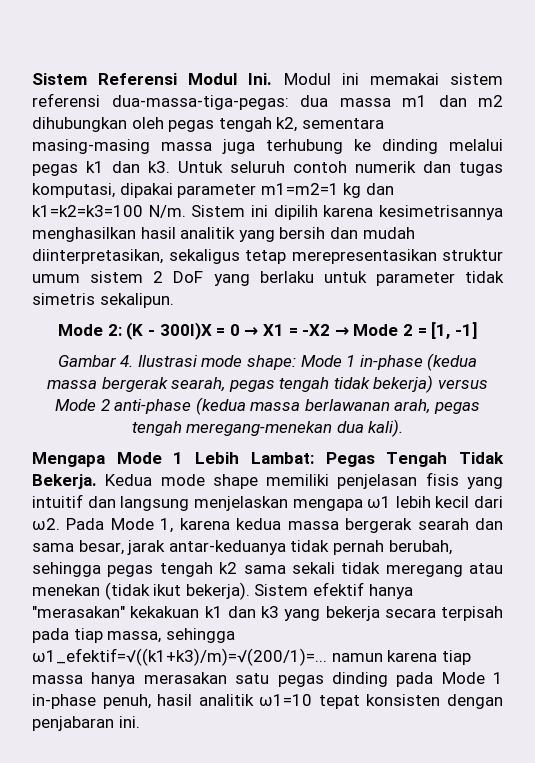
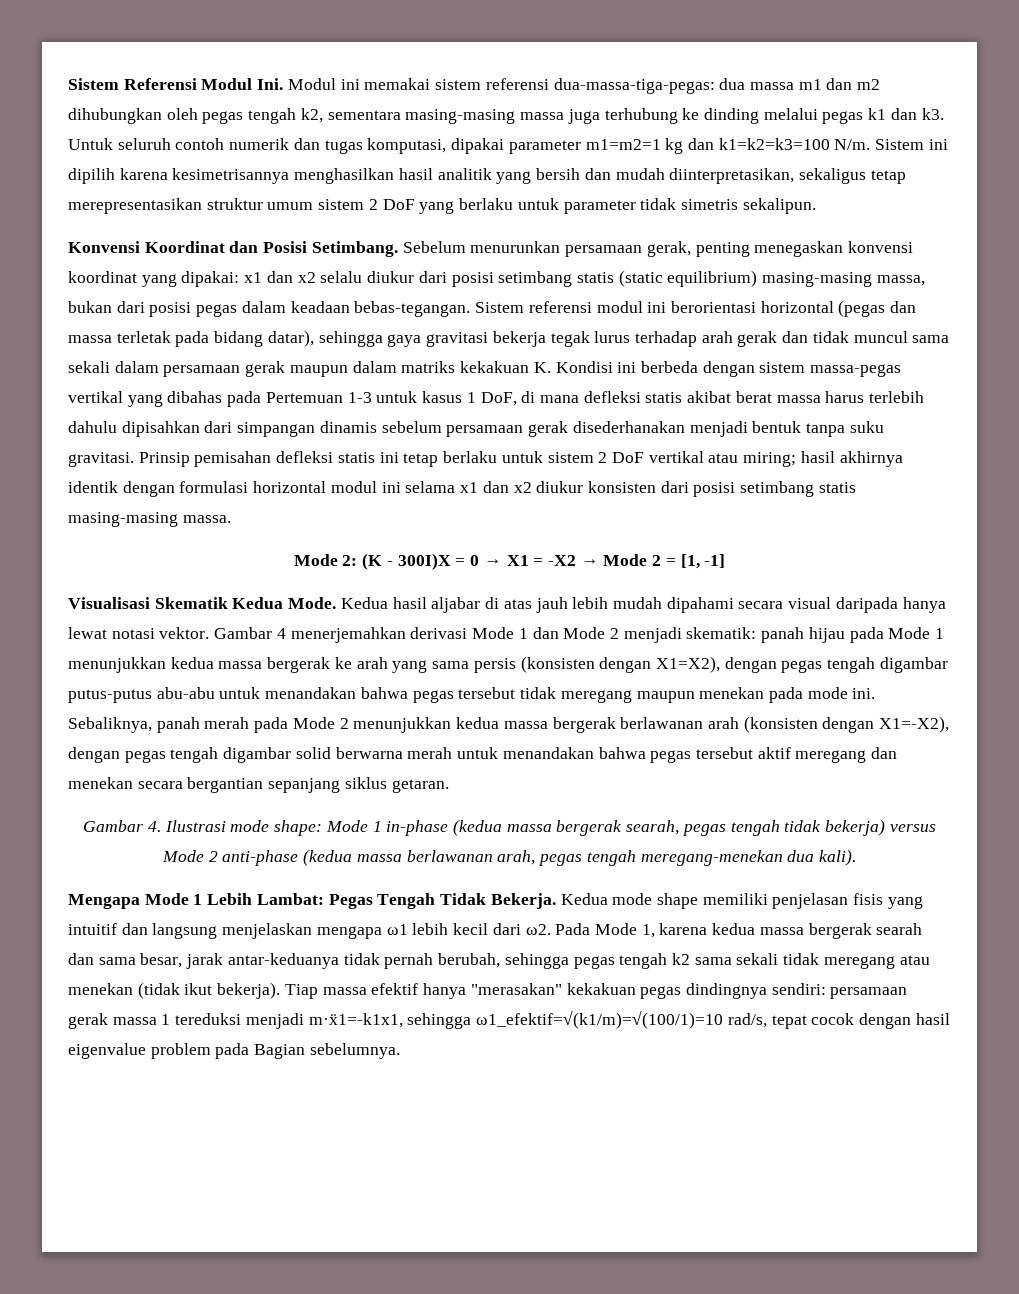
(174, 300) none -> [68,241,913,257] [68,270,925,287] [68,300,917,317] [68,330,950,347] [68,361,902,377] [68,391,925,407] [68,421,884,437] [68,451,903,467] [68,481,856,497] [68,512,231,527] // Konvensi Koordinat dan Posisi Setimbang. Sebelum menurunkan persamaan gerak, penting menegaskan konvensi koordinat yang dipakai: x1 dan x2 selalu diukur dari posisi setimbang statis (static equilibrium) masing-masing massa, bukan dari posisi pegas dalam keadaan bebas-tegangan. Sistem referensi modul ini berorientasi horizontal (pegas dan massa terletak pada bidang datar), sehingga gaya gravitasi bekerja tegak lurus terhadap arah gerak dan tidak muncul sama sekali dalam persamaan gerak maupun dalam matriks kekakuan K. Kondisi ini berbeda dengan sistem massa-pegas vertikal yang dibahas pada Pertemuan 1-3 untuk kasus 1 DoF, di mana defleksi statis akibat berat massa harus terlebih dahulu dipisahkan dari simpangan dinamis sebelum persamaan gerak disederhanakan menjadi bentuk tanpa suku gravitasi. Prinsip pemisahan defleksi statis ini tetap berlaku untuk sistem 2 DoF vertikal atau miring; hasil akhirnya identik dengan formulasi horizontal modul ini selama x1 dan x2 diukur konsisten dari posisi setimbang statis masing-masing massa.
(477, 330) none -> [68,597,946,613] [68,627,945,643] [68,656,948,673] [68,687,876,703] [68,716,950,733] [68,747,898,763] [68,777,449,793] // Visualisasi Skematik Kedua Mode. Kedua hasil aljabar di atas jauh lebih mudah dipahami secara visual daripada hanya lewat notasi vektor. Gambar 4 menerjemahkan derivasi Mode 1 dan Mode 2 menjadi skematik: panah hijau pada Mode 1 menunjukkan kedua massa bergerak ke arah yang sama persis (konsisten dengan X1=X2), dengan pegas tengah digambar putus-putus abu-abu untuk menandakan bahwa pegas tersebut tidak meregang maupun menekan pada mode ini. Sebaliknya, panah merah pada Mode 2 menunjukkan kedua massa bergerak berlawanan arah (konsisten dengan X1=-X2), dengan pegas tengah digambar solid berwarna merah untuk menandakan bahwa pegas tersebut aktif meregang dan menekan secara bergantian sepanjang siklus getaran.
[254,584,309,596] Sistem -> [284,984,367,999] Tiap massa
[204,606,503,621] [32,628,235,643] [32,648,471,666] [32,672,503,687] [32,694,503,709] [32,716,140,731] k1 dan k3 yang bekerja secara terpisah pada tiap massa, sehingga ω1_efektif=√((k1+k3)/m)=√(200/1)=... namun karena tiap massa hanya merasakan satu pegas dinding pada Mode 1 in-phase penuh, hasil analitik ω1=10 tepat konsisten dengan penjabaran ini. -> [640,983,908,999] [68,1011,950,1029] [68,1043,400,1059] pegas dindingnya sendiri: persamaan gerak massa 1 tereduksi menjadi m·ẍ1=-k1x1, sehingga ω1_efektif=√(k1/m)=√(100/1)=10 rad/s, tepat cocok dengan hasil eigenvalue problem pada Bagian sebelumnya.

